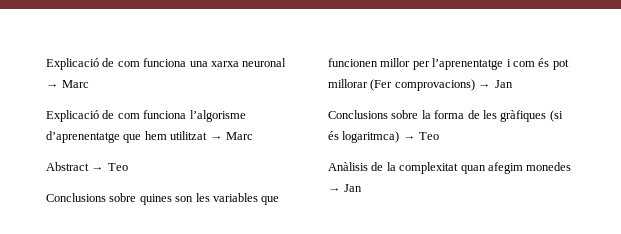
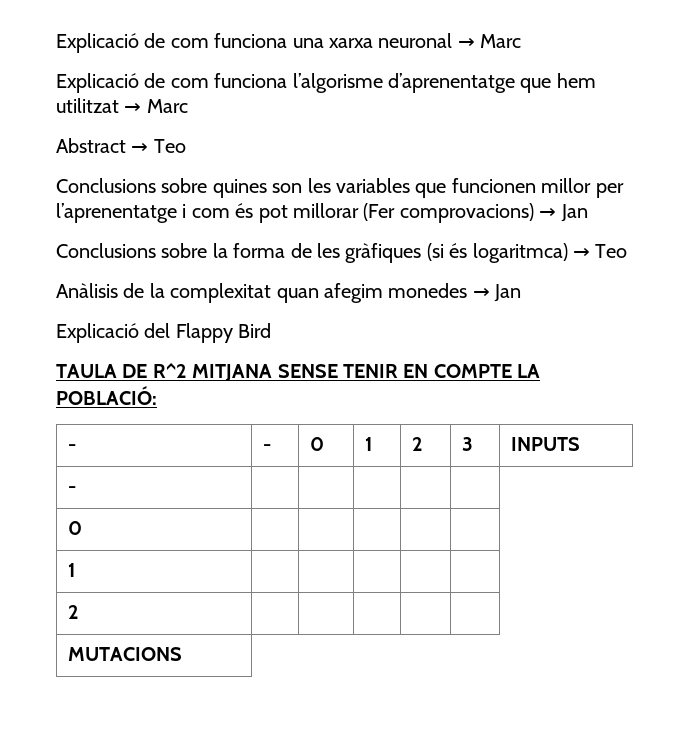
(363, 188) none -> [56,323,272,343] [56,363,541,381] [56,386,157,405] [67,444,76,451] [262,444,271,451] [309,437,324,451] [364,437,372,451] [411,437,423,451] [461,437,473,451] [510,437,580,451] [67,486,76,493] [67,521,82,535] [67,563,75,577] [67,605,79,619] [67,647,182,661] // Explicació del Flappy Bird // TAULA DE R^2 MITJANA SENSE TENIR EN COMPTE LA POBLACIÓ: // - | - | 0 | 1 | 2 | 3 | INPUTS // - | | | | | // 0 | | | | | // 1 | | | | | // 2 | | | | | // MUTACIONS

